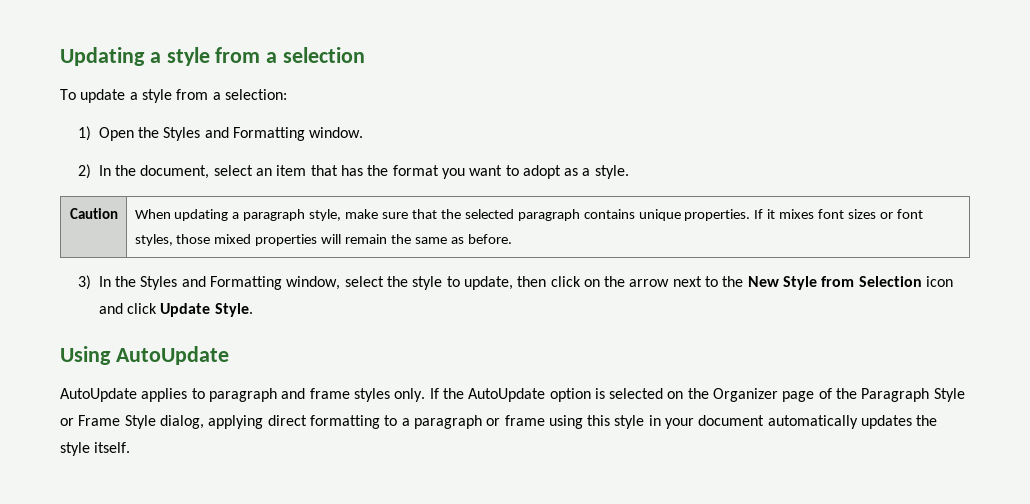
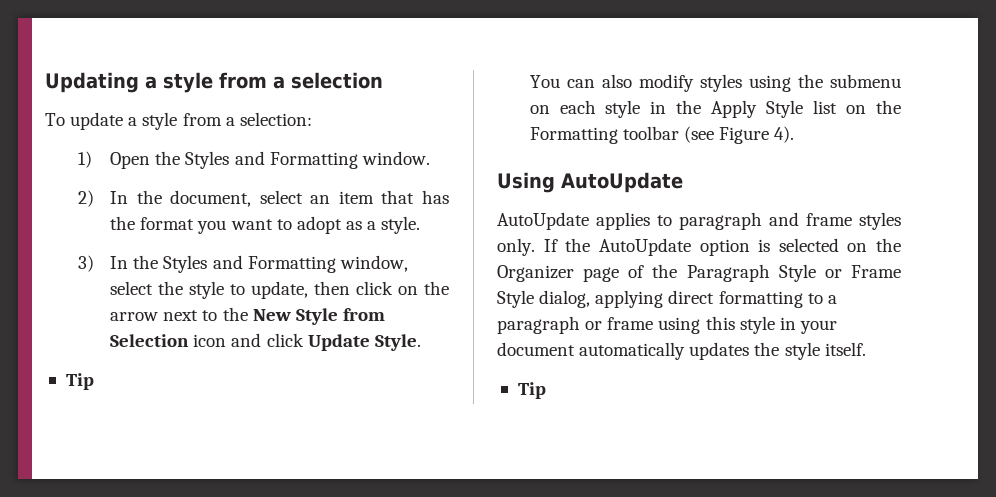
[69,208,118,219] [134,209,923,221] [134,234,512,246] // Caution | When updating a paragraph style, make sure that the selected paragraph contains unique properties. If it mixes font sizes or font styles, those mixed properties will remain the same as before. -> (421, 225) none
(253, 310) none -> [65,373,94,390] [529,74,901,92] [529,100,901,118] [529,126,795,144] // Tip // You can also modify styles using the submenu on each style in the Apply Style list on the Formatting toolbar (see Figure 4).
(131, 447) none -> [517,382,546,399] // Tip

